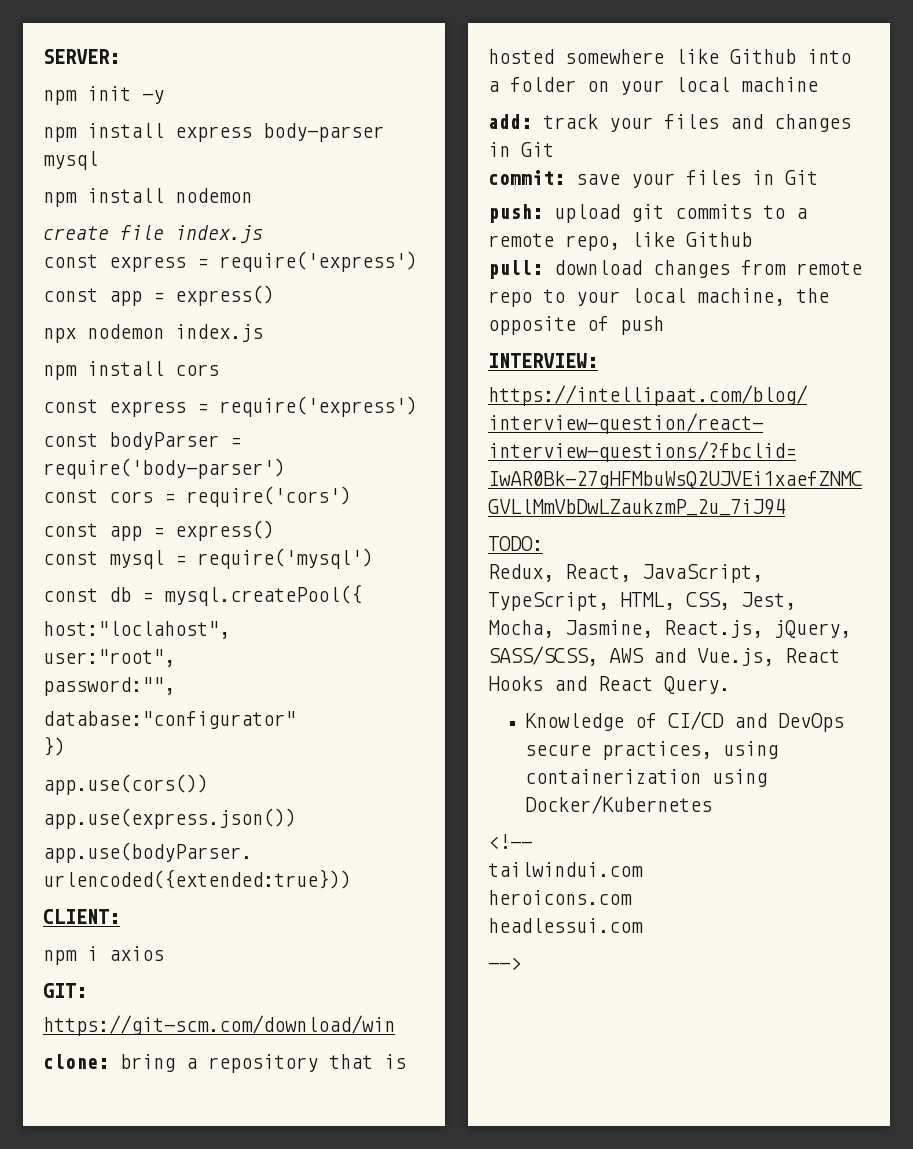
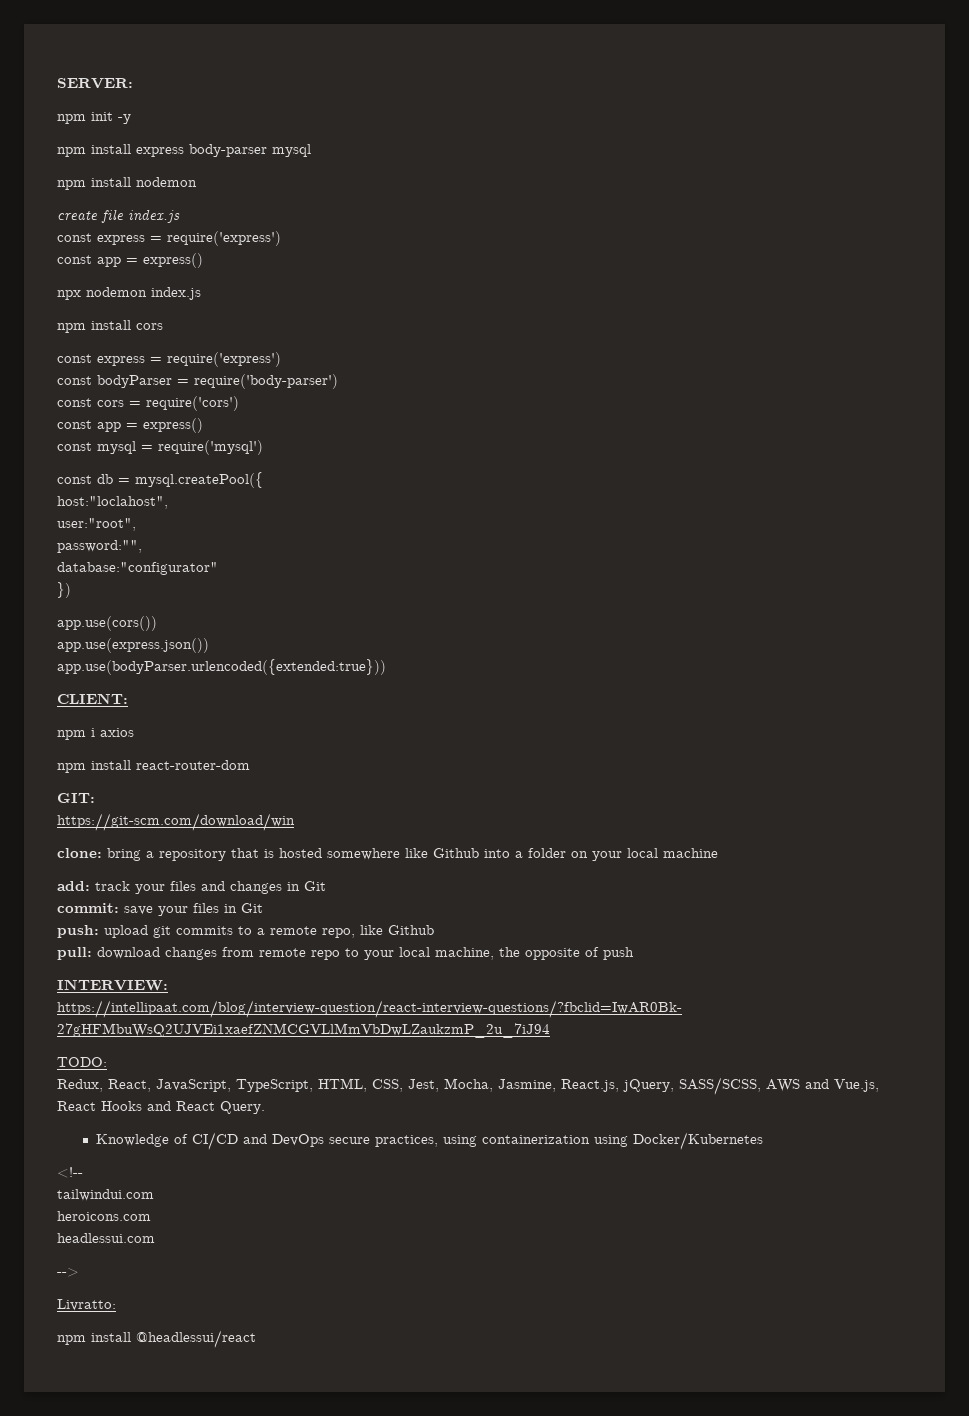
(164, 953) none -> [57,760,250,773] // npm install react-router-dom
(521, 963) none -> [57,1299,116,1311] [57,1330,256,1348] // Livratto: // npm install @headlessui/react

